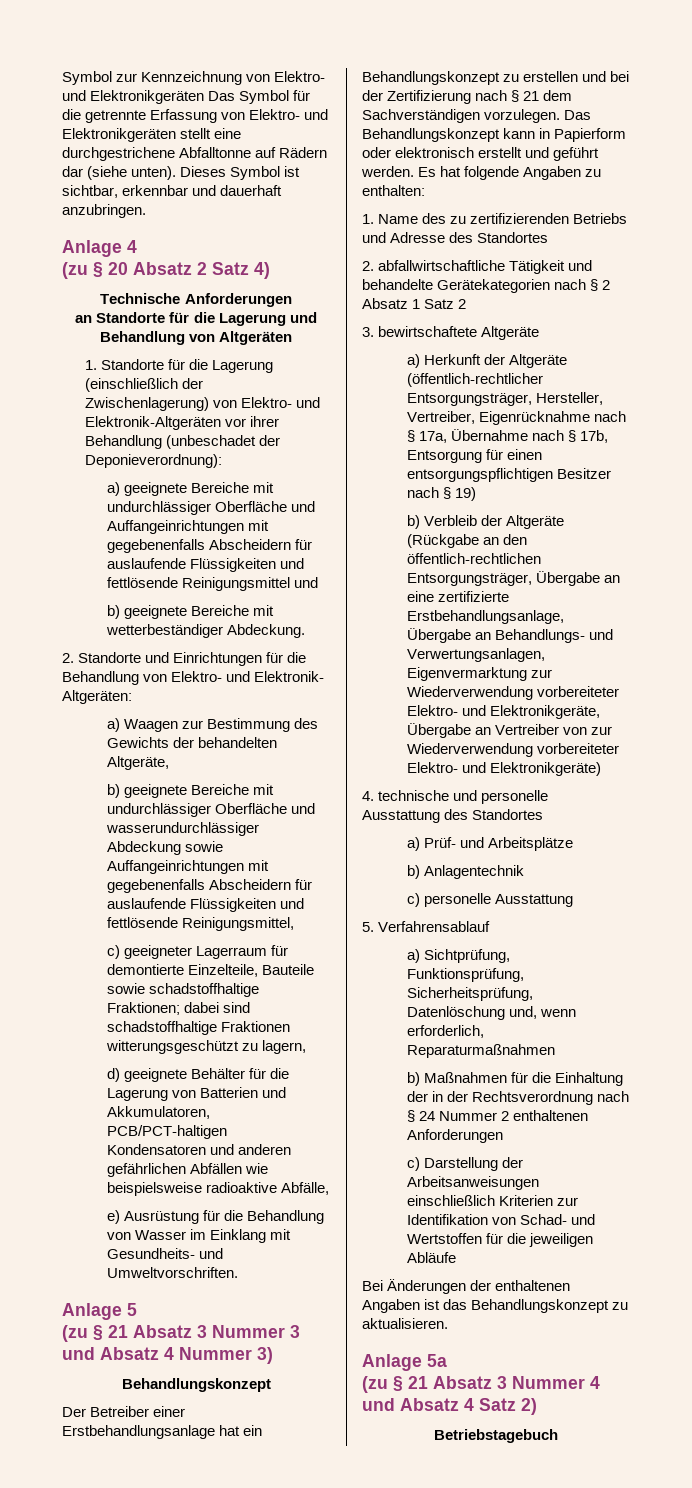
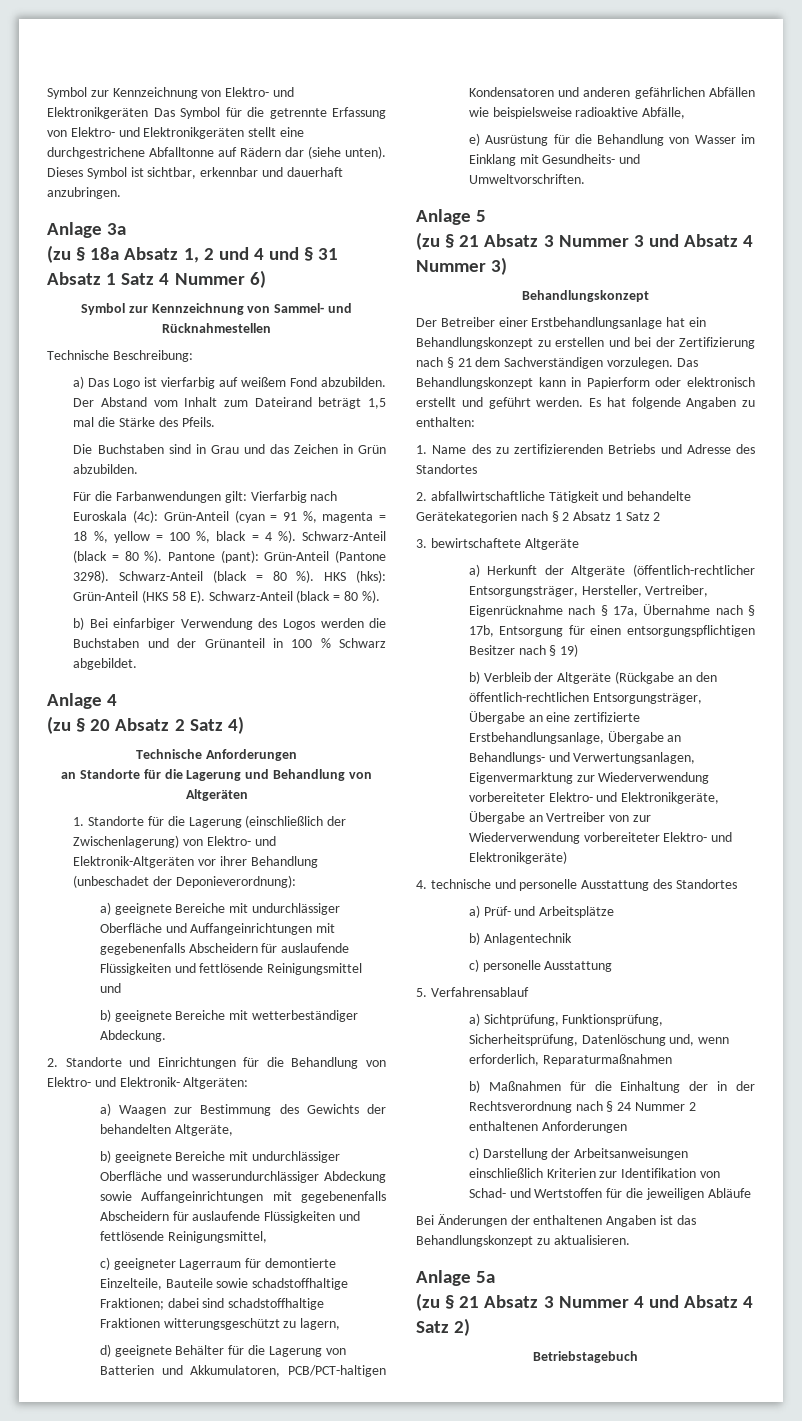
(146, 211) none -> [47,222,127,238] [47,245,339,263] [47,270,266,288] [81,303,352,315] [162,323,271,333] [47,350,193,362] [73,376,386,389] [73,397,386,409] [73,417,215,427] [73,444,387,454] [73,464,139,474] [73,491,338,503] [73,510,386,523] [73,530,386,543] [73,550,386,563] [73,570,386,583] [73,590,380,603] [73,617,386,630] [73,638,386,648] [73,658,138,670] // Anlage 3a // (zu § 18a Absatz 1, 2 und 4 und § 31 Absatz 1 Satz 4 Nummer 6) // Symbol zur Kennzeichnung von Sammel- und Rücknahmestellen // Technische Beschreibung: // a) Das Logo ist vierfarbig auf weißem Fond abzubilden. Der Abstand vom Inhalt zum Dateirand beträgt 1,5 mal die Stärke des Pfeils. // Die Buchstaben sind in Grau und das Zeichen in Grün abzubilden. // Für die Farbanwendungen gilt: Vierfarbig nach Euroskala (4c): Grün-Anteil (cyan = 91 %, magenta = 18 %, yellow = 100 %, black = 4 %). Schwarz-Anteil (black = 80 %). Pantone (pant): Grün-Anteil (Pantone 3298). Schwarz-Anteil (black = 80 %). HKS (hks): Grün-Anteil (HKS 58 E). Schwarz-Anteil (black = 80 %). // b) Bei einfarbiger Verwendung des Logos werden die Buchstaben und der Grünanteil in 100 % Schwarz abgebildet.

